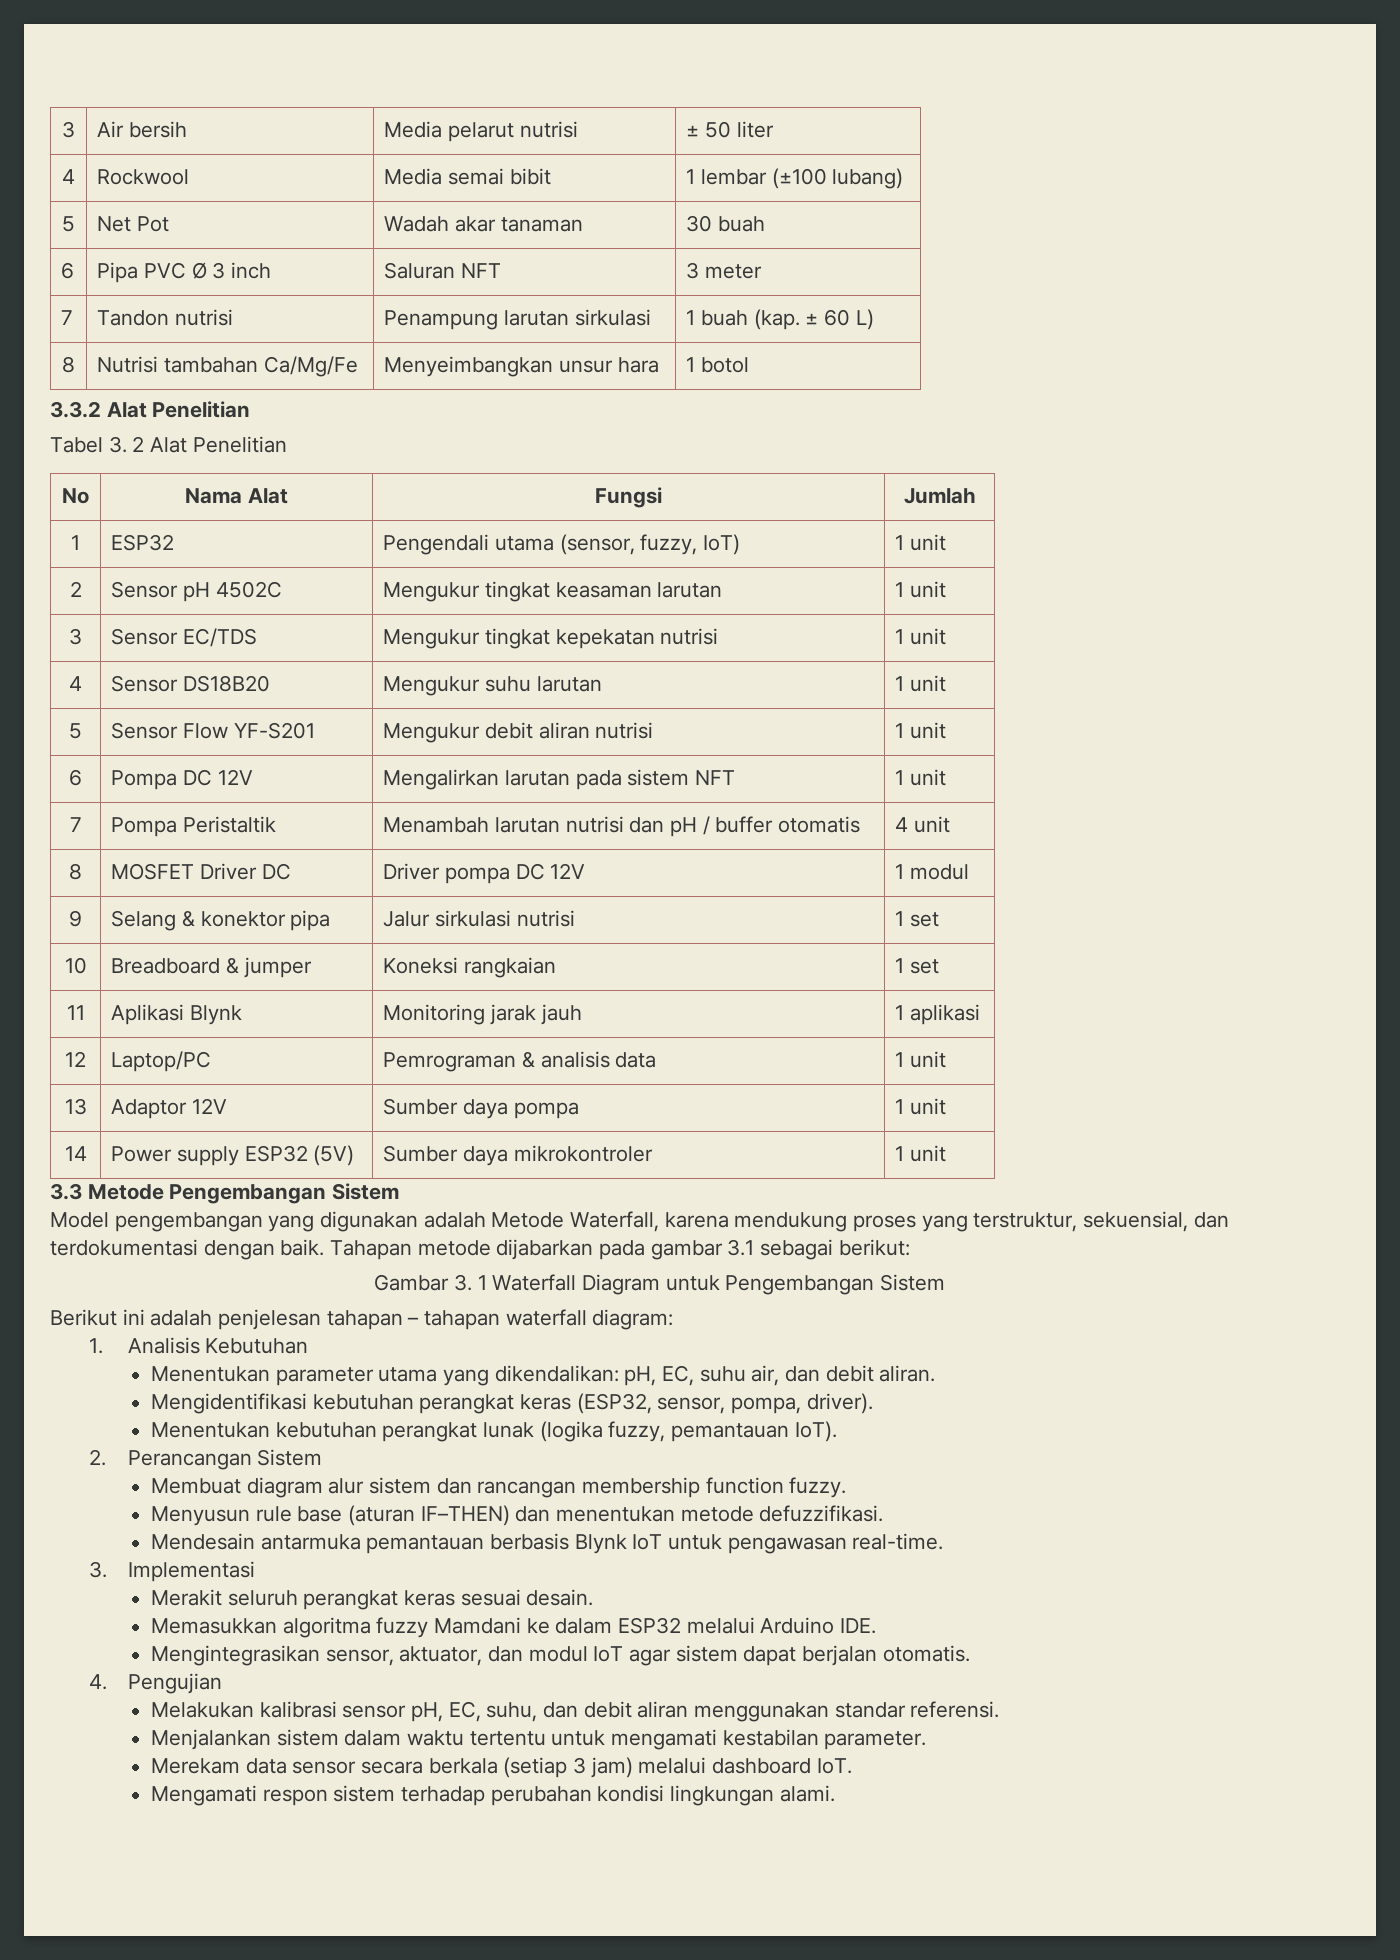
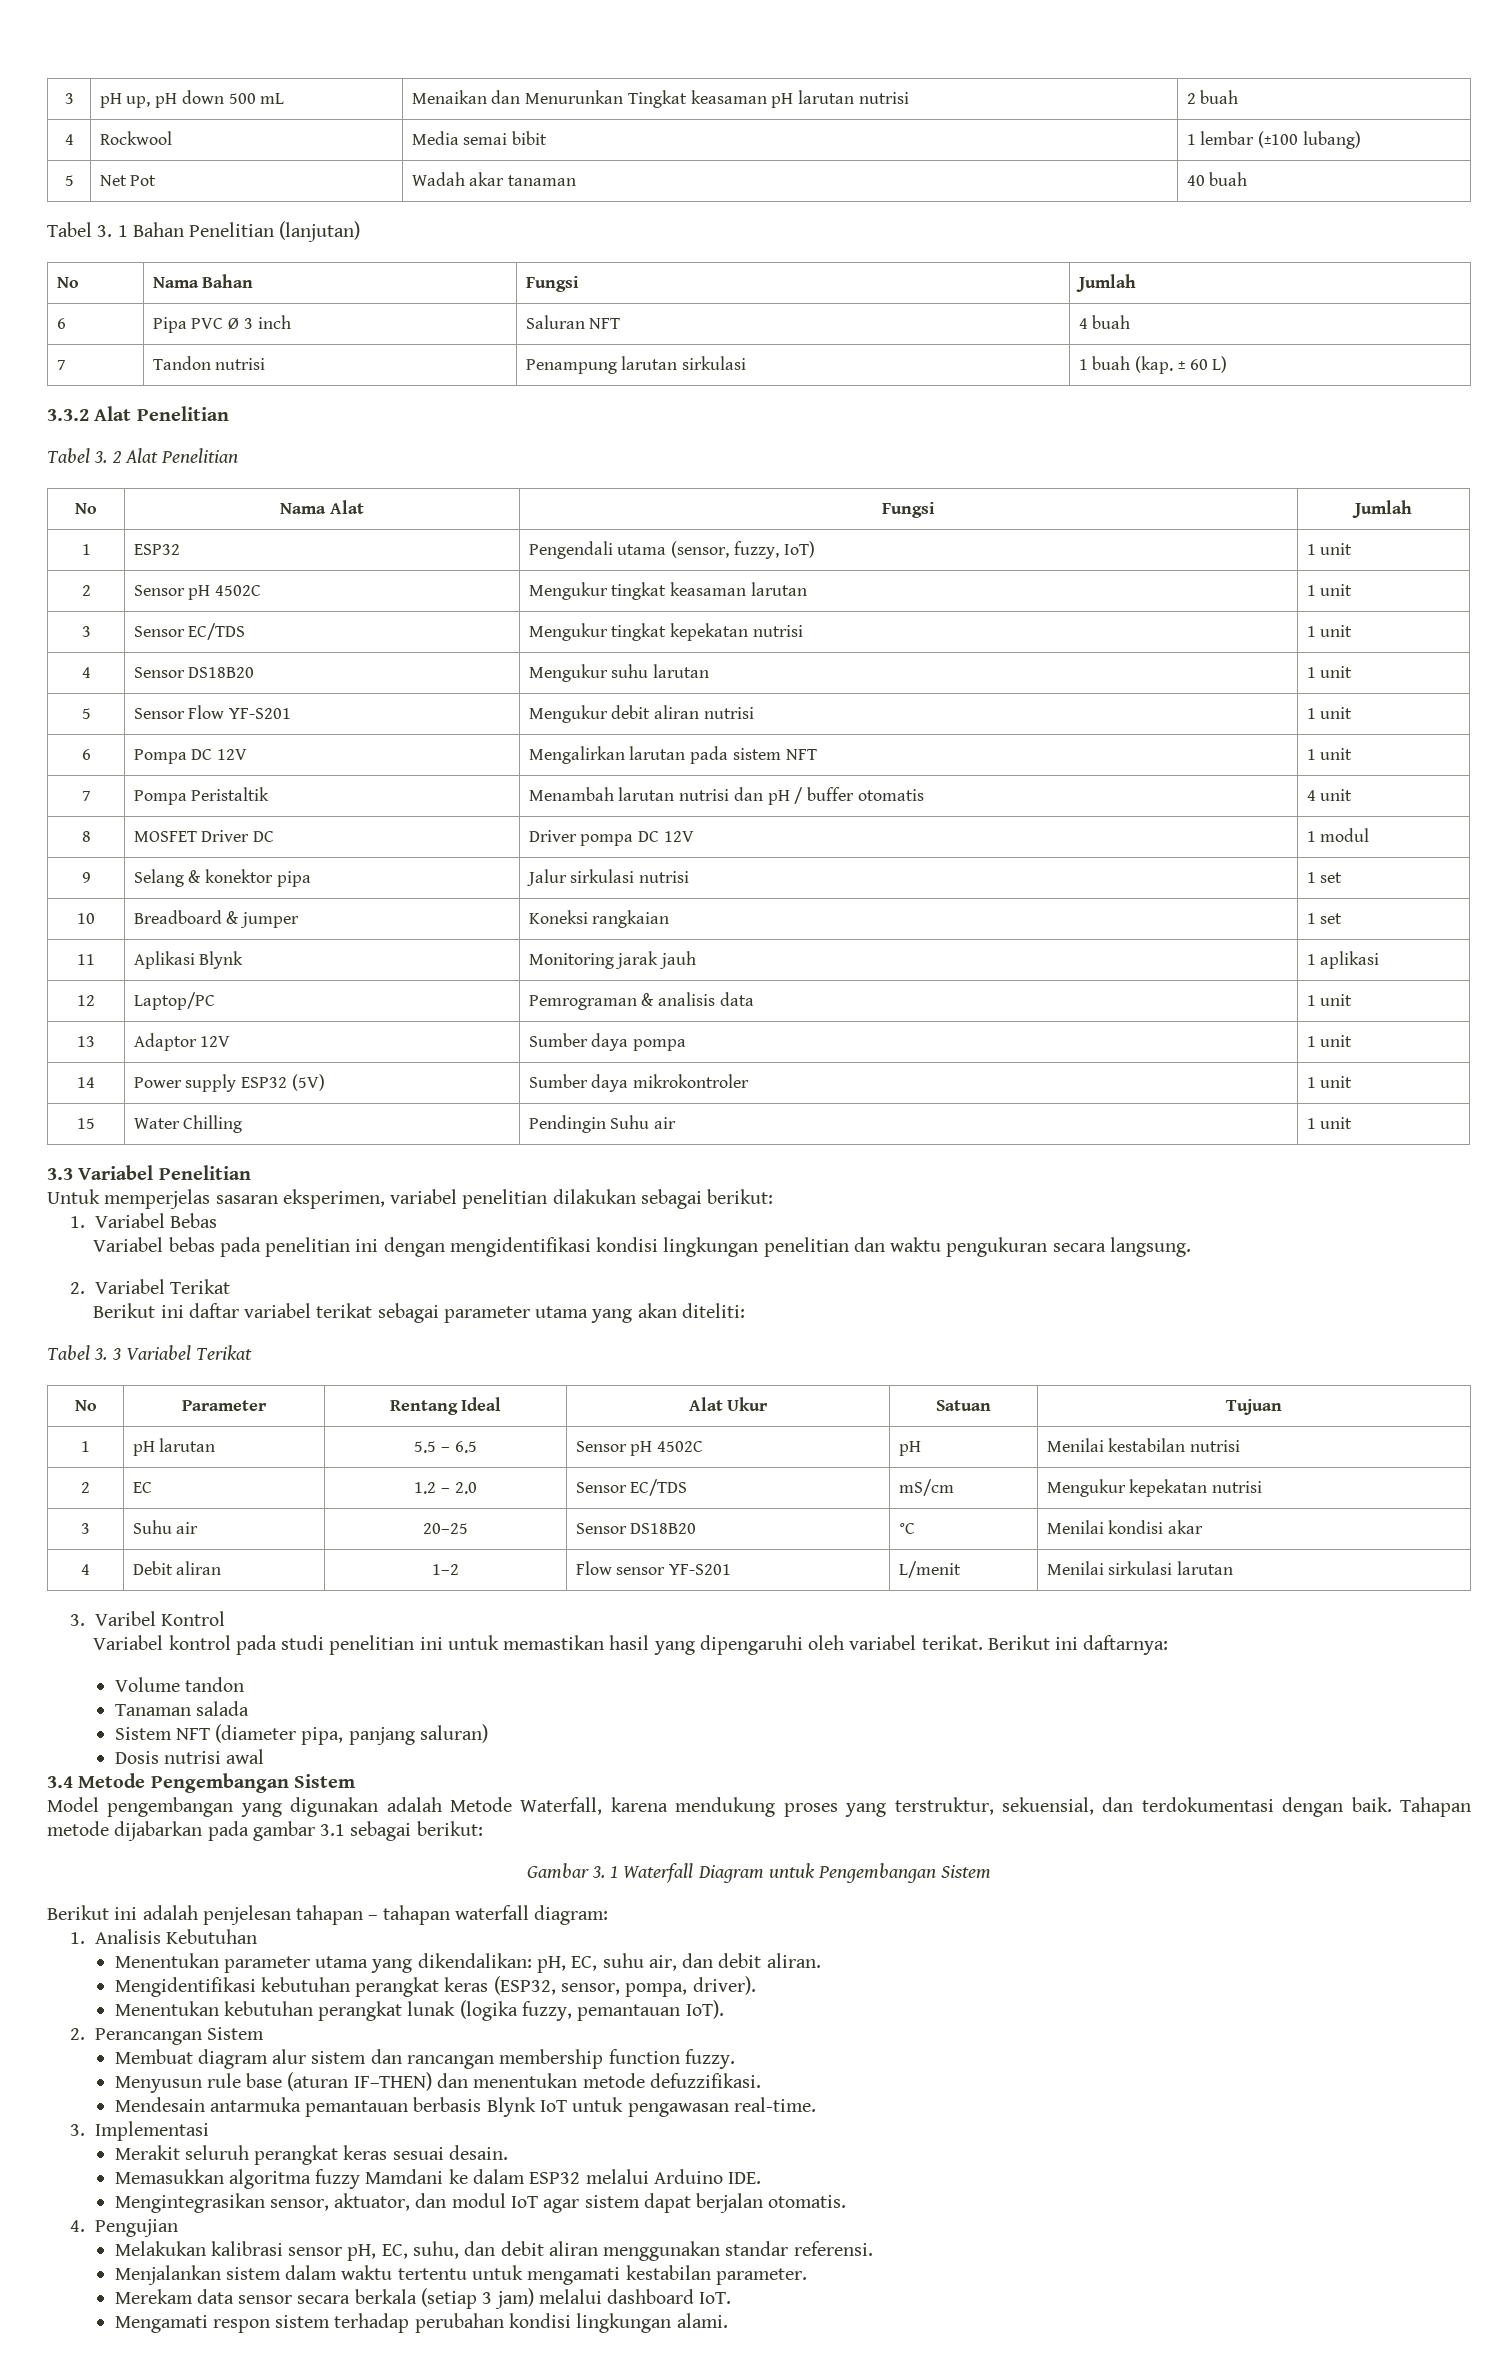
[62,121,75,138] [97,121,187,138] [384,121,578,142] [686,121,774,138] 3 | Air bersih | Media pelarut nutrisi | ± 50 liter -> [64,93,74,104] [99,90,285,108] [411,90,909,108] [1186,90,1239,104] 3 | pH up, pH down 500 mL | Menaikan dan Menurunkan Tingkat keasaman pH larutan nutrisi | 2 buah
[686,215,765,232] 30 buah -> [1186,172,1248,186] [47,221,361,242] [56,277,79,288] [152,274,254,288] [525,276,579,292] [1075,274,1136,292] 40 buah // Tabel 3. 1 Bahan Penelitian (lanjutan) // No | Nama Bahan | Fungsi | Jumlah
[686,262,762,279] 3 meter -> [1078,315,1131,329] 4 buah
[62,356,75,373] [97,356,358,377] [384,356,659,377] [686,357,749,373] // 8 | Nutrisi tambahan Ca/Mg/Fe | Menyeimbangkan unsur hara | 1 botol -> (1228, 364) none
[50,1183,82,1200] // 3.3 -> [77,1118,95,1129] [133,1115,243,1133] [528,1115,677,1133] [1306,1117,1353,1129] [47,1165,251,1180] [47,1189,774,1209] [70,1213,218,1228] [93,1237,1191,1257] [70,1279,231,1294] [93,1303,745,1323] [47,1345,253,1360] [74,1400,97,1411] [182,1400,267,1411] [389,1397,502,1415] [688,1397,769,1411] [936,1400,991,1411] [1225,1399,1282,1415] [81,1441,90,1452] [132,1438,216,1456] [414,1441,477,1453] [575,1441,704,1456] [898,1441,921,1456] [1046,1438,1241,1452] [81,1482,90,1493] [132,1482,152,1493] [414,1482,477,1494] [575,1479,688,1496] [898,1479,954,1496] [1046,1479,1263,1497] [81,1523,90,1534] [132,1520,199,1534] [423,1523,468,1534] [575,1523,697,1534] [898,1523,915,1534] [1046,1520,1204,1534] [81,1564,90,1575] [132,1561,222,1575] [432,1564,459,1575] [575,1561,732,1575] [898,1561,961,1578] [1046,1561,1234,1575] [70,1611,226,1626] [93,1635,1169,1655] [114,1677,244,1692] [114,1701,249,1716] [114,1724,489,1745] [114,1749,265,1764] [47,1776,73,1788] // 15 | Water Chilling | Pendingin Suhu air | 1 unit // 3.3 Variabel Penelitian // Untuk memperjelas sasaran eksperimen, variabel penelitian dilakukan sebagai berikut: // 1. Variabel Bebas // Variabel bebas pada penelitian ini dengan mengidentifikasi kondisi lingkungan penelitian dan waktu pengukuran secara langsung. // 2. Variabel Terikat // Berikut ini daftar variabel terikat sebagai parameter utama yang akan diteliti: // Tabel 3. 3 Variabel Terikat // No | Parameter | Rentang Ideal | Alat Ukur | Satuan | Tujuan // 1 | pH larutan | 5.5 – 6.5 | Sensor pH 4502C | pH | Menilai kestabilan nutrisi // 2 | EC | 1.2 – 2.0 | Sensor EC/TDS | mS/cm | Mengukur kepekatan nutrisi // 3 | Suhu air | 20–25 | Sensor DS18B20 | °C | Menilai kondisi akar // 4 | Debit aliran | 1–2 | Flow sensor YF-S201 | L/menit | Menilai sirkulasi larutan // 3. Varibel Kontrol // Variabel kontrol pada studi penelitian ini untuk memastikan hasil yang dipengaruhi oleh variabel terikat. Berikut ini daftarnya: // Volume tandon // Tanaman salada // Sistem NFT (diameter pipa, panjang saluran) // Dosis nutrisi awal // 3.4

